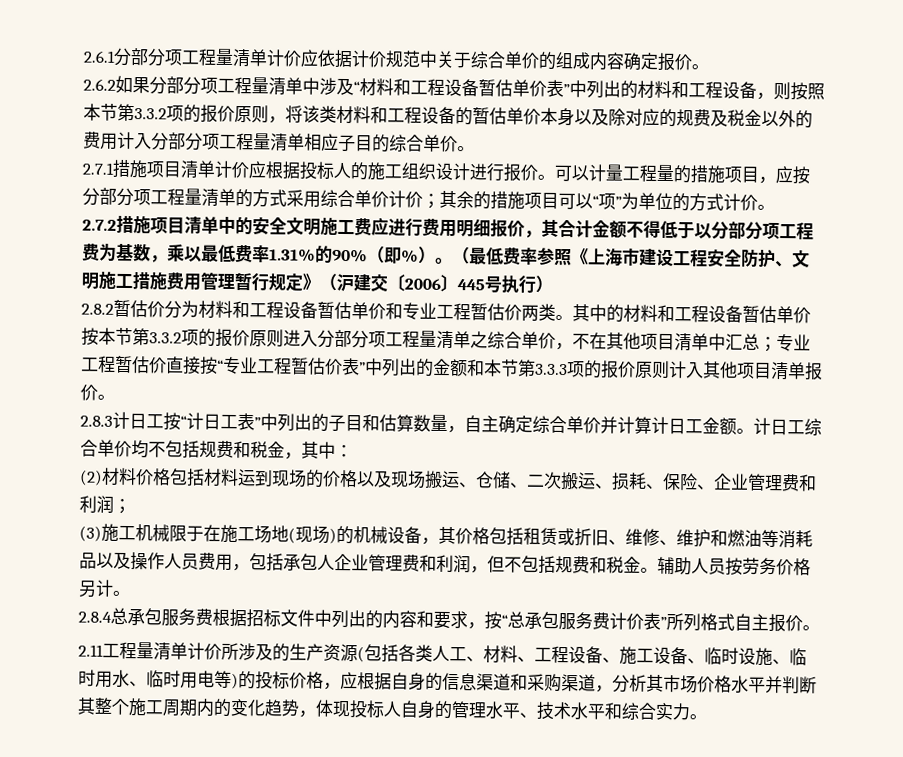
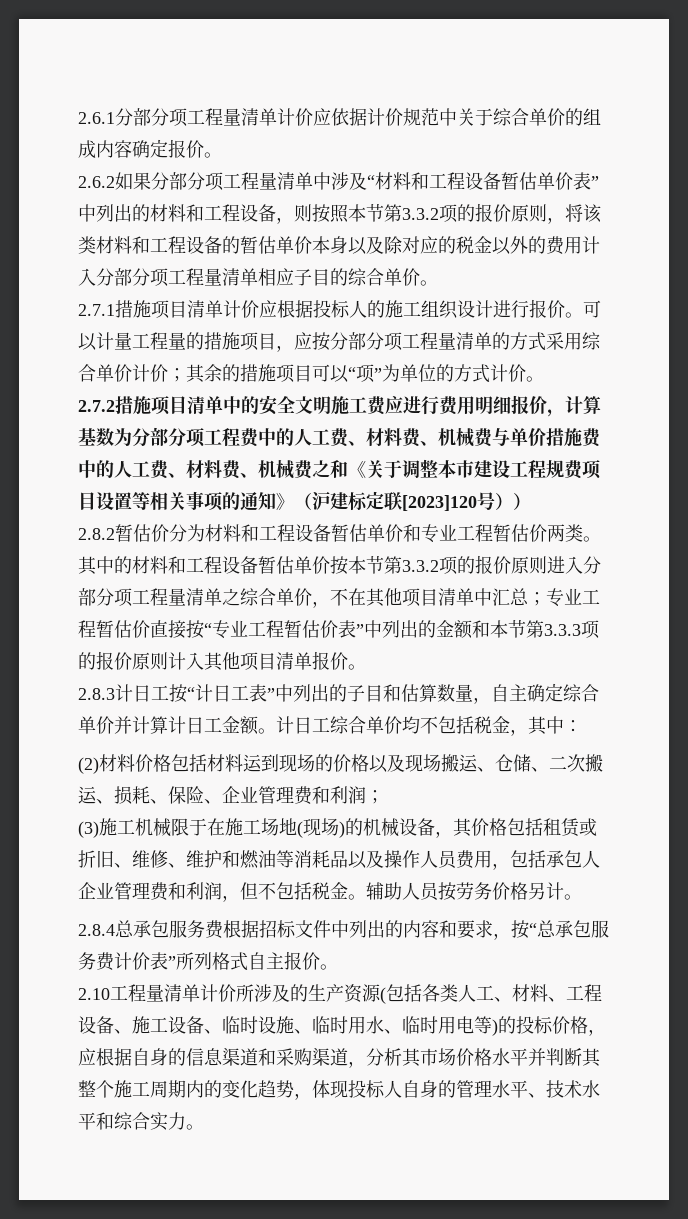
[676,109,728,127] 规费及 -> (456, 245) none
[541,219,814,241] [82,243,810,269] [81,271,536,294] 其合计金额不得低于以分部分项工程费为基数，乘以最低费率1.31%的90%（即%）。（最低费率参照《上海市建设工程安全防护、文明施工措施费用管理暂行规定》（沪建交〔2006〕445号执行 -> [565,396,601,414] [78,427,601,447] [78,459,601,479] [78,491,513,511] 计算基数为分部分项工程费中的人工费、材料费、机械费与单价措施费中的人工费、材料费、机械费之和《关于调整本市建设工程规费项目设置等相关事项的通知》（沪建标定联[2023]120号）
[199,440,251,459] 规费和 -> (474, 725) none
[555,555,607,574] 规费和 -> (312, 891) none
[78,644,104,657] 2.11 -> [78,988,110,1000] 2.10

